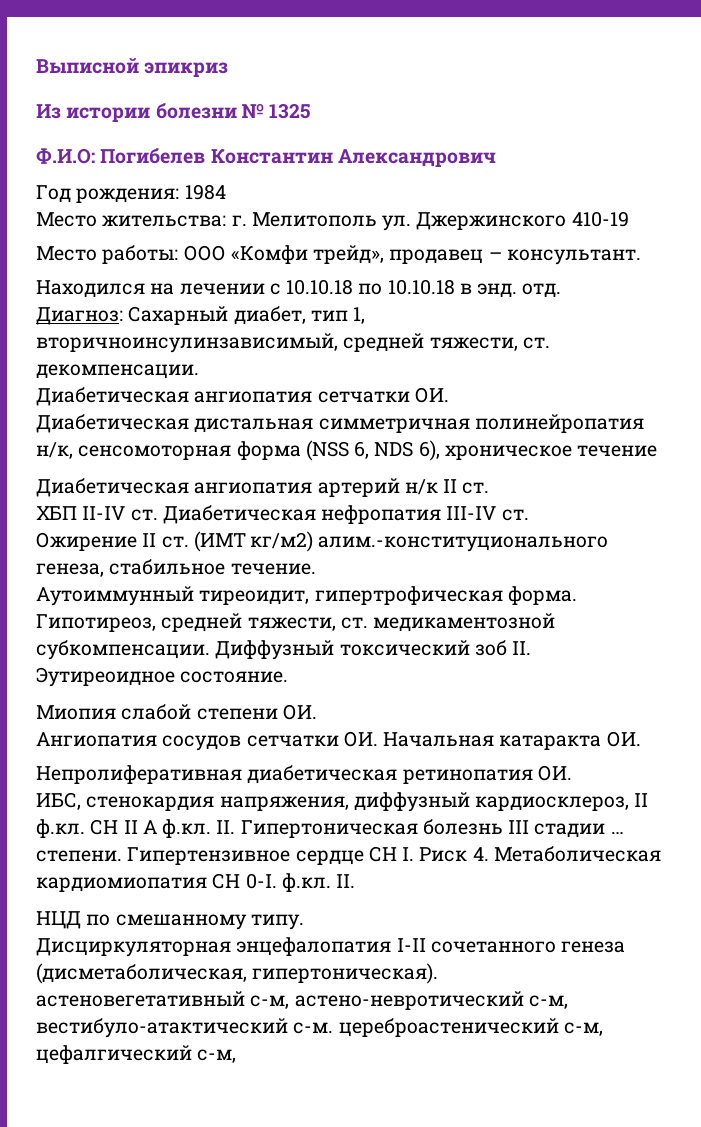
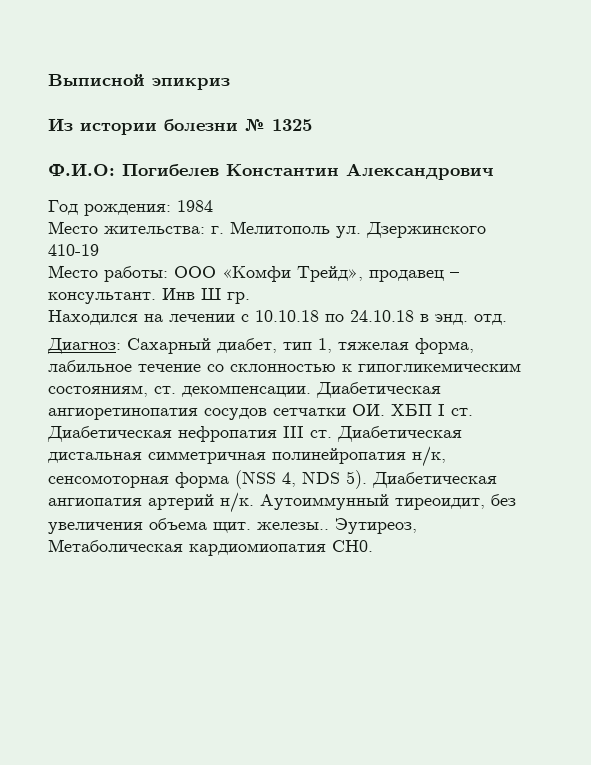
[416,212,567,230] Джержинского -> [366,222,486,238] Дзержинского
[313,245,385,264] трейд», -> [297,266,363,282] Трейд»,
(641, 257) none -> [162,288,250,304] Инв Ш гр.
[387,279,455,295] 10.10.18 -> [350,310,414,322] 24.10.18
[36,333,518,353] вторичноинсулинзависимый, средней тяжести, -> [338,338,474,354] [48,360,521,372] [48,385,148,397] тяжелая форма, лабильное течение со склонностью к гипогликемическим состояниям,
[36,387,449,406] // Диабетическая ангиопатия сетчатки ОИ. // -> [316,382,441,398] [48,404,473,420] [47,426,332,442] Диабетическая ангиоретинопатия сосудов сетчатки ОИ. ХБП I ст. Диабетическая нефропатия III ст.
[354,440,658,461] [36,478,490,497] [36,505,529,524] [36,531,609,552] [36,559,316,577] [36,586,577,606] [36,613,556,632] [36,640,532,660] [36,667,289,687] [36,704,317,720] [36,731,641,751] [36,765,572,784] [36,792,649,812] [36,819,624,838] [36,846,661,865] [36,873,356,892] [36,911,304,930] [36,937,626,957] [36,963,439,984] [36,991,568,1010] [36,1018,603,1038] [36,1045,237,1064] 6, NDS 6), хроническое течение // Диабетическая ангиопатия артерий н/к II ст. // ХБП II-IV ст. Диабетическая нефропатия III-IV ст. // Ожирение II ст. (ИМТ кг/м2) алим.-конституционального генеза, стабильное течение. // Аутоиммунный тиреоидит, гипертрофическая форма. Гипотиреоз, средней тяжести, ст. медикаментозной субкомпенсации. Диффузный токсический зоб II. Эутиреоидное состояние. // Миопия слабой степени ОИ. // Ангиопатия сосудов сетчатки ОИ. Начальная катаракта ОИ. // Непролиферативная диабетическая ретинопатия ОИ. // ИБС, стенокардия напряжения, диффузный кардиосклероз, II ф.кл. СН II А ф.кл. II. Гипертоническая болезнь III стадии … степени. Гипертензивное сердце СН I. Риск 4. Метаболическая кардиомиопатия СН 0-I. ф.кл. II. // НЦД по смешанному типу. // Дисциркуляторная энцефалопатия I-II сочетанного генеза (дисметаболическая, гипертоническая). // астеновегетативный с-м, астено-невротический с-м, вестибуло-атактический с-м. цереброастенический с-м, цефалгический с-м, -> [282,470,497,489] [48,492,516,513] [48,518,417,534] [48,539,373,556] 4, NDS 5). Диабетическая ангиопатия артерий н/к. Аутоиммунный тиреоидит, без увеличения объема щит. железы.. Эутиреоз, Метаболическая кардиомиопатия СН0.

